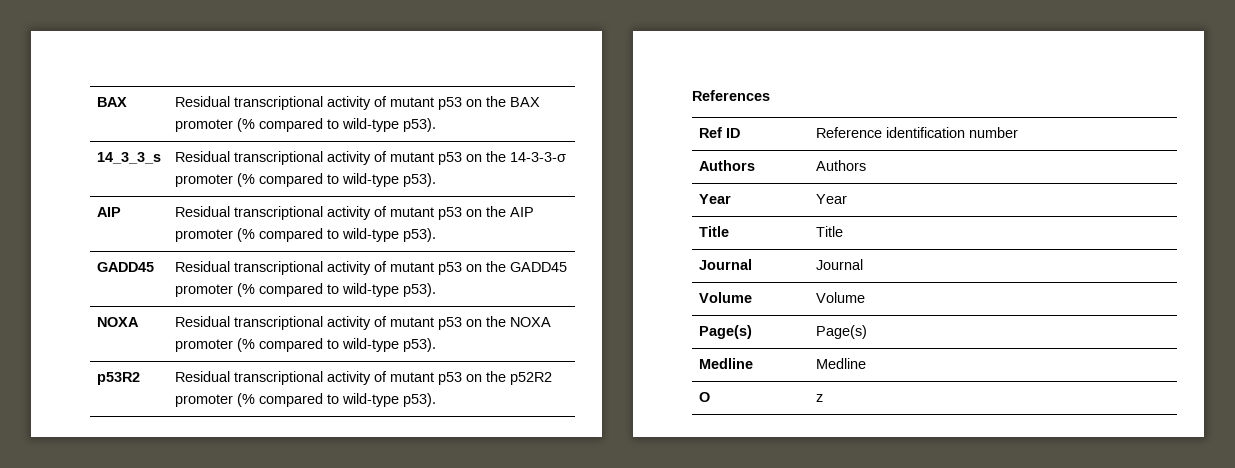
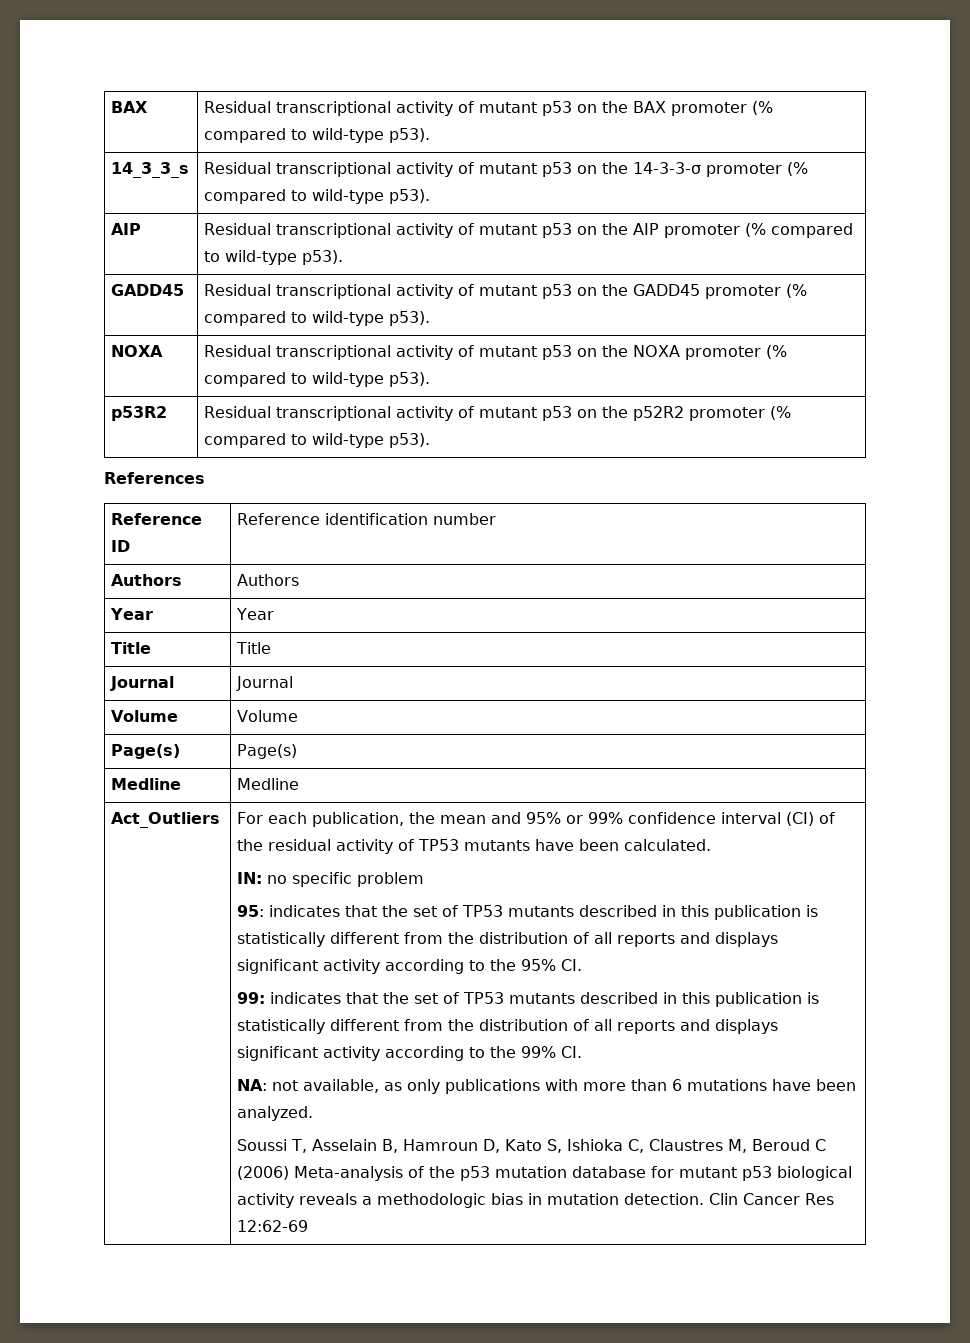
[698,127,722,138] Ref -> [111,513,203,525] Reference
[698,392,710,402] [815,394,823,402] O | z -> [111,812,221,828] [237,812,836,827] [237,839,712,854] [237,872,425,887] [237,905,819,920] [237,932,779,947] [237,959,583,974] [237,992,820,1007] [237,1019,779,1034] [237,1046,583,1061] [237,1079,857,1094] [237,1106,314,1121] [237,1139,827,1153] [237,1166,853,1181] [237,1193,835,1208] [237,1220,309,1232] Act_Outliers | For each publication, the mean and 95% or 99% confidence interval (CI) of the residual activity of TP53 mutants have been calculated. // IN: no specific problem // 95: indicates that the set of TP53 mutants described in this publication is statistically different from the distribution of all reports and displays significant activity according to the 95% CI. // 99: indicates that the set of TP53 mutants described in this publication is statistically different from the distribution of all reports and displays significant activity according to the 99% CI. // NA: not available, as only publications with more than 6 mutations have been analyzed. // Soussi T, Asselain B, Hamroun D, Kato S, Ishioka C, Claustres M, Beroud C (2006) Meta-analysis of the p53 mutation database for mutant p53 biological activity reveals a methodologic bias in mutation detection. Clin Cancer Res 12:62-69

